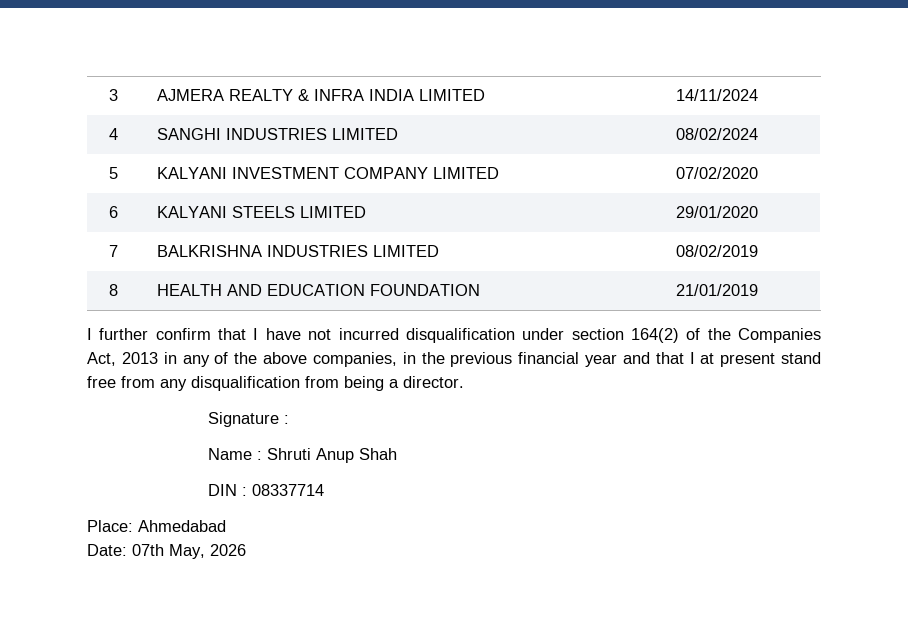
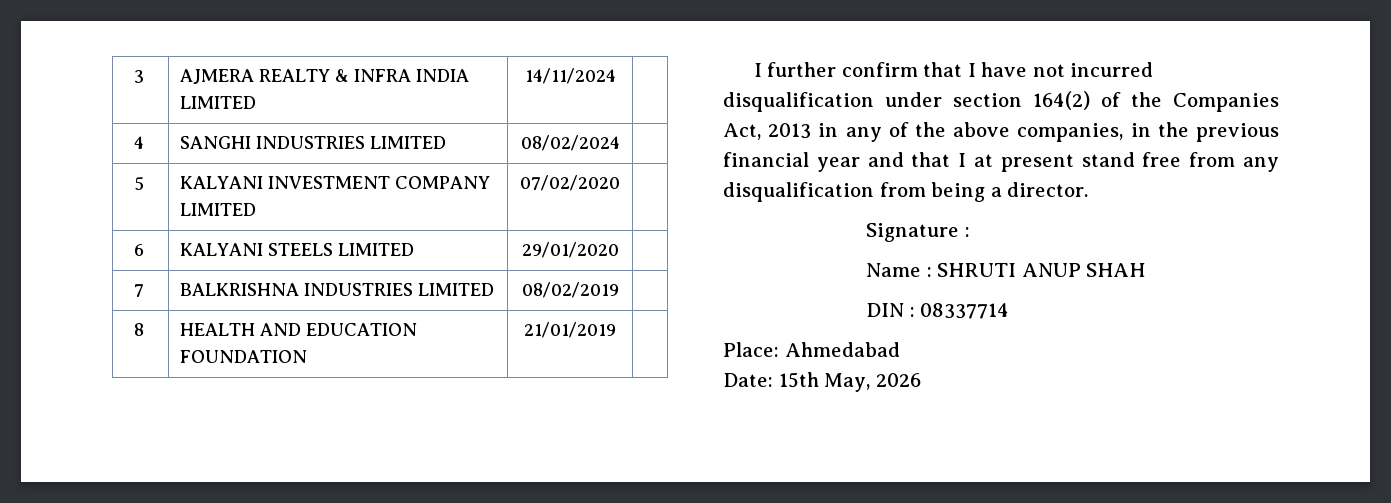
[266,448,397,463] Shruti Anup Shah -> [937,263,1146,277] SHRUTI ANUP SHAH
[132,544,164,556] 07th -> [778,372,819,388] 15th

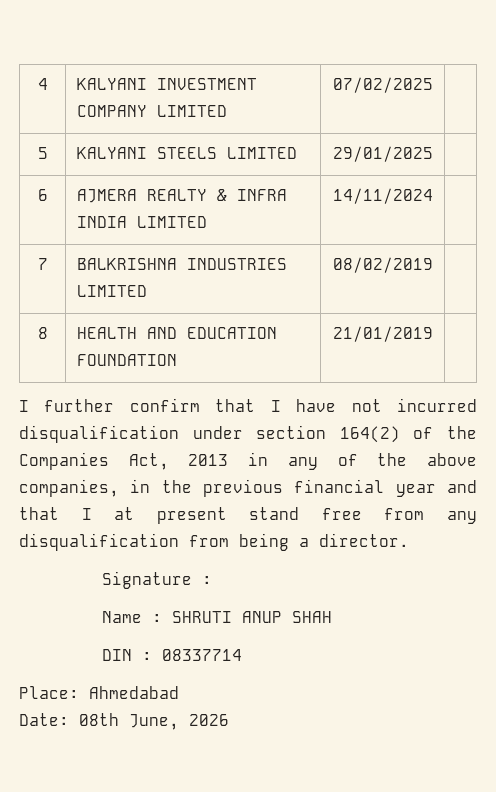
[133,70,144,83] 3 -> [37,78,48,90] [76,78,257,90] [76,105,227,117] [332,77,433,93] [37,147,48,159] [76,147,297,159] [332,146,433,162] [37,189,48,201] 4 | KALYANI INVESTMENT COMPANY LIMITED | 07/02/2025 | // 5 | KALYANI STEELS LIMITED | 29/01/2025 | // 6
[133,136,144,149] [179,136,446,149] [520,135,620,151] [133,177,144,190] [179,176,490,189] [179,203,256,216] [520,175,620,191] [133,244,144,256] [179,243,414,256] [521,242,619,258] // 4 | SANGHI INDUSTRIES LIMITED | 08/02/2024 | // 5 | KALYANI INVESTMENT COMPANY LIMITED | 07/02/2020 | // 6 | KALYANI STEELS LIMITED | 29/01/2020 | -> (433, 196) none
[778,372,871,392] 15th May, -> [79,713,179,730] 08th June,

